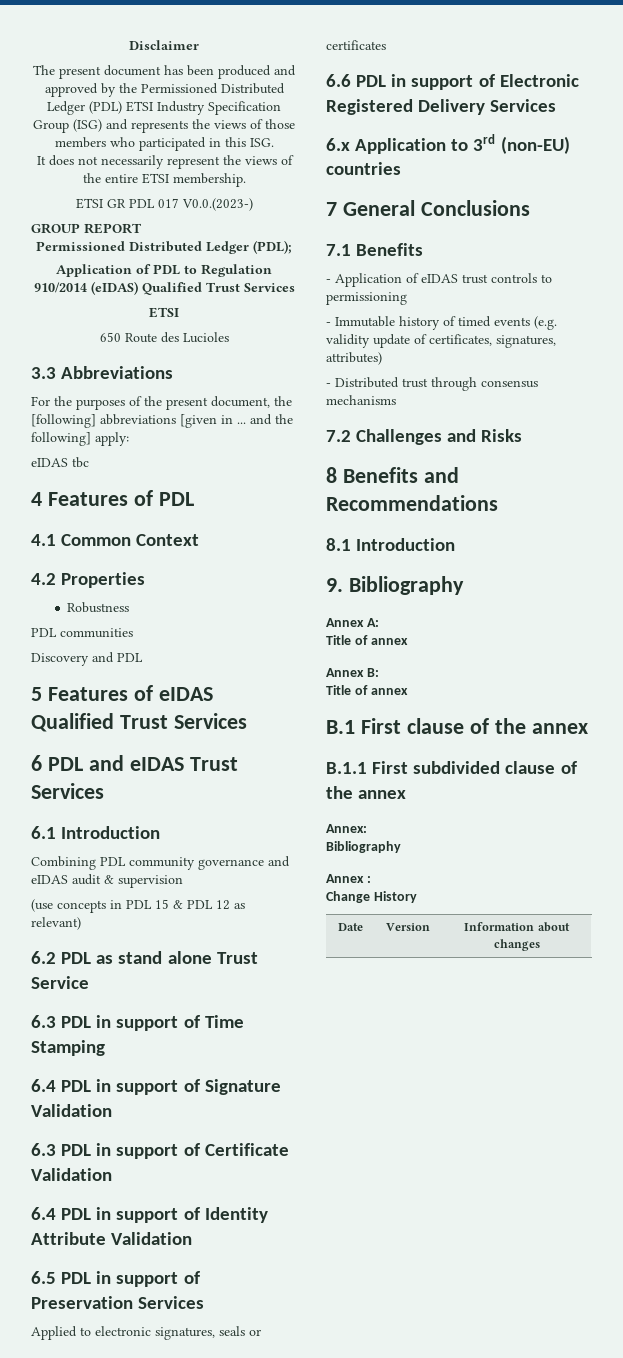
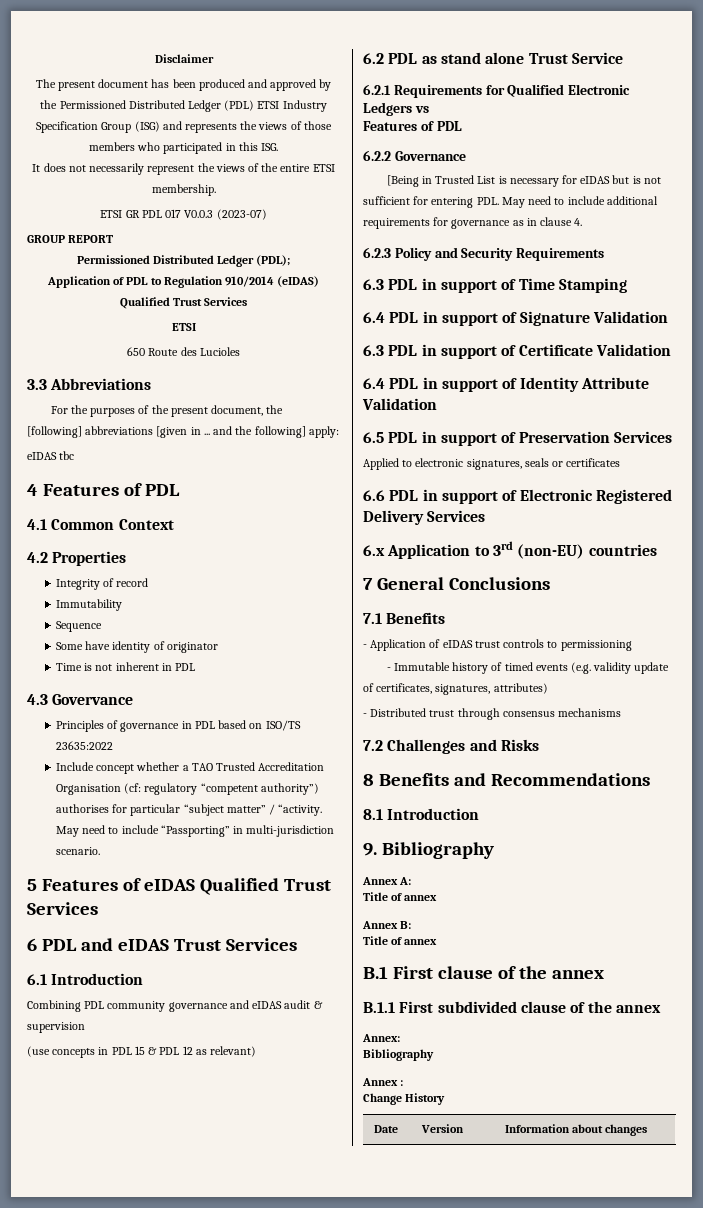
[181,198,253,211] V0.0.(2023-) -> [184,209,267,220] V0.0.3 (2023-07)
[67,602,130,613] [31,628,133,638] [31,652,143,666] Robustness // PDL communities // Discovery and PDL -> [55,578,149,590] [55,599,122,611] [55,621,102,632] [55,641,218,653] [55,662,196,671] [27,694,134,705] [55,720,301,732] [55,741,113,750] [55,762,325,774] [55,783,319,795] [55,804,323,816] [55,825,335,837] [55,847,100,855] Integrity of record // Immutability // Sequence // Some have identity of originator // Time is not inherent in PDL // 4.3 Govervance // Principles of governance in PDL based on ISO/TS 23635:2022 // Include concept whether a TAO Trusted Accreditation Organisation (cf: regulatory “competent authority”) authorises for particular “subject matter” / “activity. May need to include “Passporting” in multi-jurisdiction scenario.
(89, 982) none -> [363,84,631,98] [363,102,429,116] [363,121,462,131] [363,150,466,161] [386,175,661,187] [363,196,658,208] [363,217,583,229] [363,247,605,261] // 6.2.1 Requirements for Qualified Electronic Ledgers vs // Features of PDL // 6.2.2 Governance // [Being in Trusted List is necessary for eIDAS but is not sufficient for entering PDL. May need to include additional requirements for governance as in clause 4. // 6.2.3 Policy and Security Requirements

